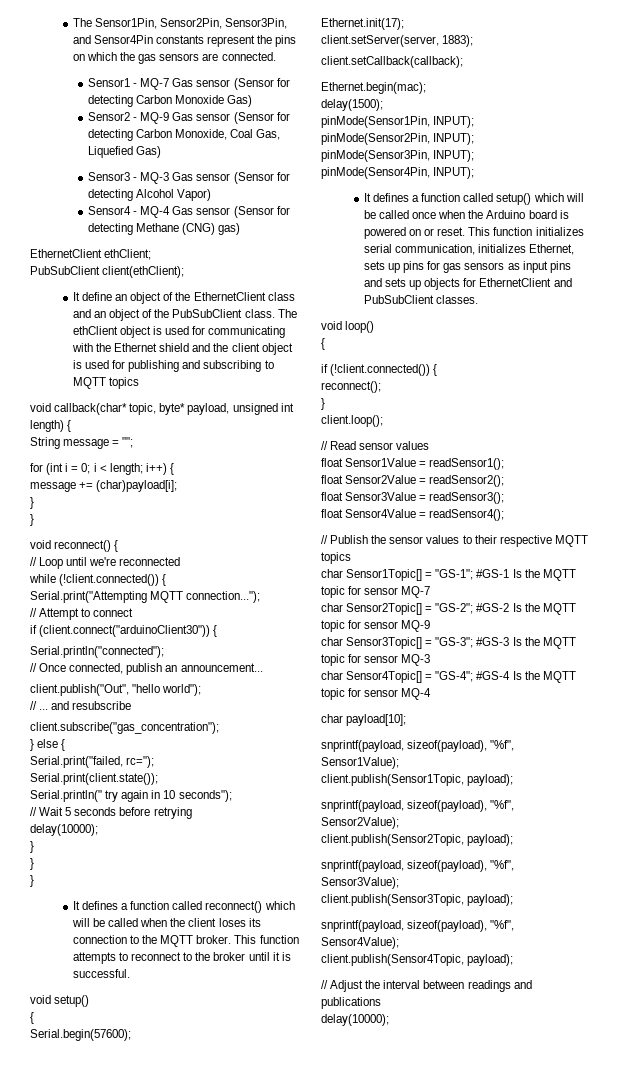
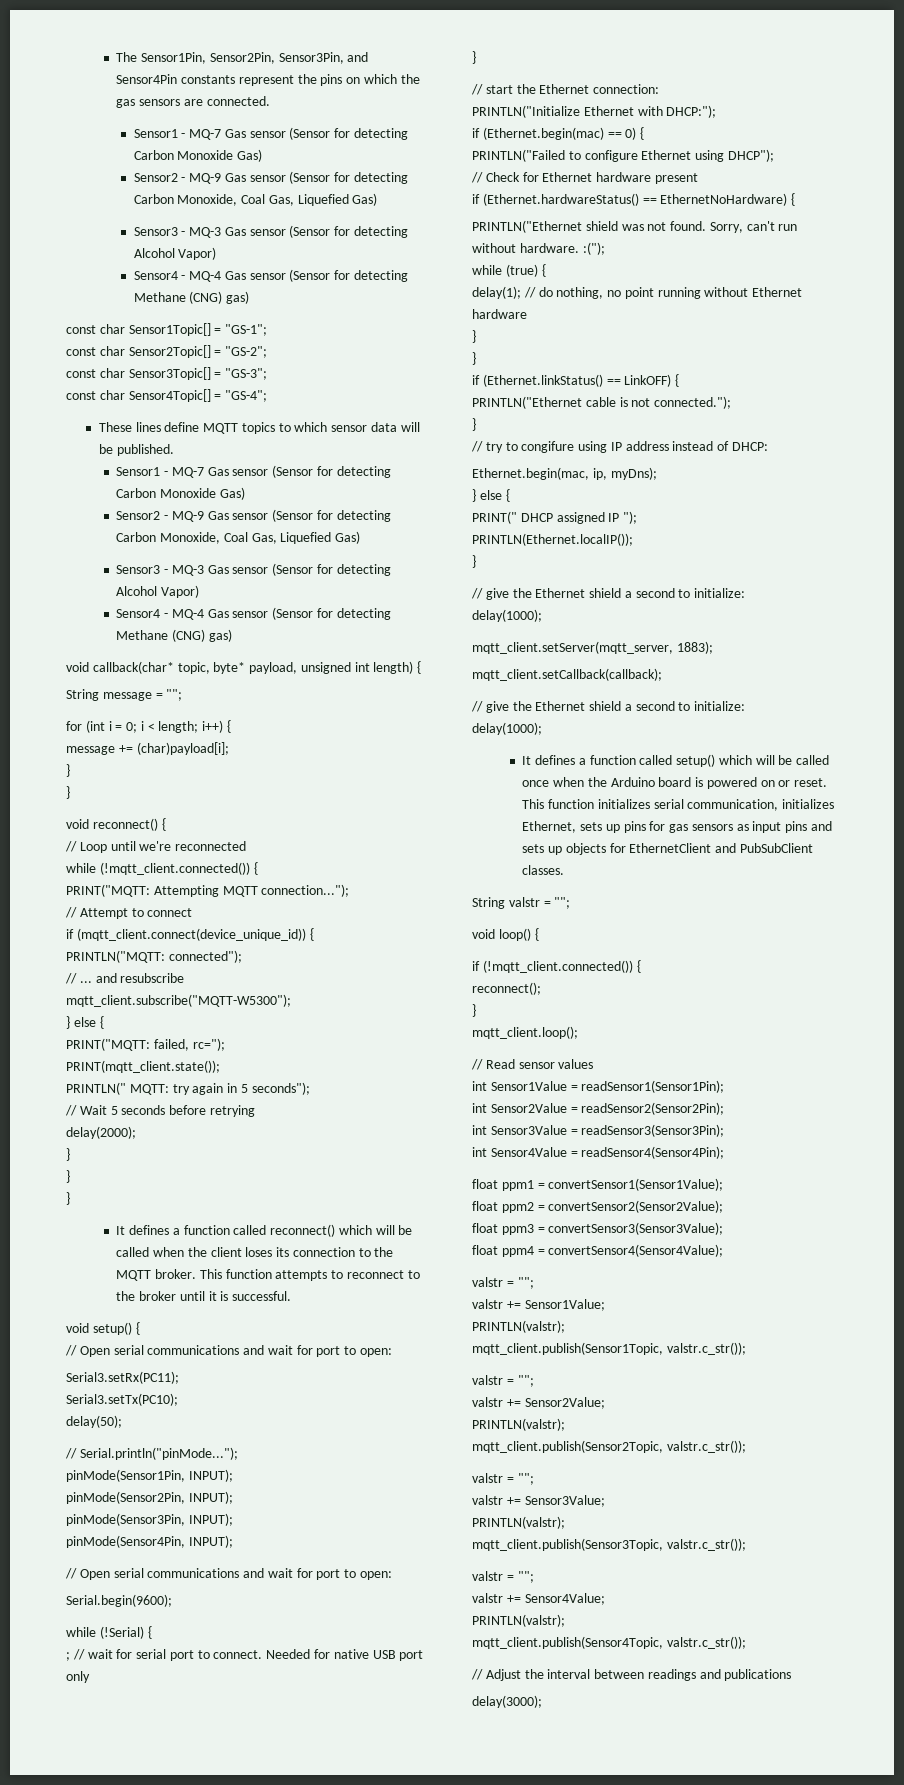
[30,249,152,260] [30,266,185,278] [72,292,295,304] [72,309,297,321] [72,326,286,338] [71,343,293,355] [72,360,274,372] [72,377,139,389] EthernetClient ethClient; // PubSubClient client(ethClient); // It define an object of the EthernetClient class and an object of the PubSubClient class. The ethClient object is used for communicating with the Ethernet shield and the client object is used for publishing and subscribing to MQTT topics -> [66,323,268,336] [66,345,268,358] [66,367,268,380] [66,389,268,402] [98,422,420,434] [98,444,174,456] [116,465,391,478] [116,487,245,500] [116,509,391,522] [116,531,361,544] [116,563,391,576] [116,585,199,598] [116,607,391,620] [116,629,232,642] const char Sensor1Topic[] = "GS-1"; // const char Sensor2Topic[] = "GS-2"; // const char Sensor3Topic[] = "GS-3"; // const char Sensor4Topic[] = "GS-4"; // These lines define MQTT topics to which sensor data will be published. // Sensor1 - MQ-7 Gas sensor (Sensor for detecting Carbon Monoxide Gas) // Sensor2 - MQ-9 Gas sensor (Sensor for detecting Carbon Monoxide, Coal Gas, Liquefied Gas) // Sensor3 - MQ-3 Gas sensor (Sensor for detecting Alcohol Vapor) // Sensor4 - MQ-4 Gas sensor (Sensor for detecting Methane (CNG) gas)
[59,574,167,586] [30,591,147,603] (!client.connected()) { // Serial.print("Attempting -> [99,862,258,875] [66,884,219,897] (!mqtt_client.connected()) { // PRINT("MQTT: Attempting
[39,625,218,637] [30,646,164,658] [30,663,263,675] [30,684,202,696] (client.connect("arduinoClient30")) { // Serial.println("connected"); // // Once connected, publish an announcement... // client.publish("Out", "hello world"); -> [76,928,314,941] [66,950,242,963] (mqtt_client.connect(device_unique_id)) { // PRINTLN("MQTT: connected");
[30,722,219,734] [30,739,66,751] [30,756,123,768] client.subscribe("gas_concentration"); // } else { // Serial.print("failed, -> [66,994,291,1007] [66,1016,104,1029] [66,1038,189,1051] mqtt_client.subscribe("MQTT-W5300"); // } else { // PRINT("MQTT: failed,
[30,773,158,785] [30,790,102,802] Serial.print(client.state()); // Serial.println(" -> [66,1060,220,1073] [66,1082,169,1095] PRINT(mqtt_client.state()); // PRINTLN(" MQTT:
[163,790,176,799] 10 -> [240,1084,248,1093] 5
[30,824,98,836] delay(10000); -> [66,1126,136,1139] delay(2000);
[30,1012,34,1024] [30,1029,131,1041] [321,18,404,30] [321,35,474,47] [321,56,463,68] [321,82,426,94] [321,99,383,111] // { // Serial.begin(57600); // Ethernet.init(17); // client.setServer(server, 1883); // client.setCallback(callback); // Ethernet.begin(mac); // delay(1500); -> [135,1322,140,1335] [65,1345,393,1357] [66,1371,179,1384] [66,1393,178,1406] [66,1415,122,1428] [65,1447,238,1460] { // // Open serial communications and wait for port to open: // Serial3.setRx(PC11); // Serial3.setTx(PC10); // delay(50); // // Serial.println("pinMode...");
(475, 173) none -> [65,1568,393,1580] [66,1594,172,1607] [66,1626,152,1639] [66,1649,424,1661] [66,1671,90,1683] [472,51,476,64] [471,84,660,95] [472,105,717,118] [472,127,645,140] [472,149,774,162] [471,172,698,184] [472,193,796,206] [472,220,798,233] [472,242,605,255] [472,264,546,277] [472,286,803,299] [472,309,527,319] [472,330,476,343] [472,352,476,365] [472,374,680,387] [472,396,732,409] [472,418,476,431] [471,441,769,453] [472,467,657,480] [472,489,510,502] [472,511,638,524] [472,533,633,546] [472,555,476,568] [471,588,746,600] [472,609,542,622] [472,641,713,654] [472,668,662,681] [471,701,746,713] [472,722,542,735] // // Open serial communications and wait for port to open: // Serial.begin(9600); // while (!Serial) { // ; // wait for serial port to connect. Needed for native USB port only // } // // start the Ethernet connection: // PRINTLN("Initialize Ethernet with DHCP:"); // if (Ethernet.begin(mac) == 0) { // PRINTLN("Failed to configure Ethernet using DHCP"); // // Check for Ethernet hardware present // if (Ethernet.hardwareStatus() == EthernetNoHardware) { // PRINTLN("Ethernet shield was not found. Sorry, can't run without hardware. :("); // while (true) { // delay(1); // do nothing, no point running without Ethernet hardware // } // } // if (Ethernet.linkStatus() == LinkOFF) { // PRINTLN("Ethernet cable is not connected."); // } // // try to congifure using IP address instead of DHCP: // Ethernet.begin(mac, ip, myDns); // } else { // PRINT(" DHCP assigned IP "); // PRINTLN(Ethernet.localIP()); // } // // give the Ethernet shield a second to initialize: // delay(1000); // mqtt_client.setServer(mqtt_server, 1883); // mqtt_client.setCallback(callback); // // give the Ethernet shield a second to initialize: // delay(1000);
(478, 299) none -> [472,897,571,909] // String valstr = "";
(375, 327) // -> (531, 934) none
[330,364,431,376] (!client.connected()) -> [482,960,633,973] (!mqtt_client.connected())
[321,415,383,427] client.loop(); -> [472,1026,578,1039] mqtt_client.loop();
[321,458,343,467] float -> [472,1081,487,1091] int
[429,458,505,470] [321,475,505,487] [321,492,505,504] [321,509,505,521] [321,535,588,547] [321,552,351,564] [321,569,576,581] [321,586,431,598] [321,603,576,615] [321,620,431,632] [321,637,576,649] [321,654,431,666] [321,671,576,683] [321,688,432,700] [321,714,407,726] [321,740,515,752] [321,757,399,769] [321,774,514,786] [321,800,515,812] [321,817,399,829] [321,834,514,846] [321,860,515,872] [321,877,399,889] [321,894,514,906] [321,920,515,932] [321,937,399,949] [321,954,514,966] readSensor1(); // float Sensor2Value = readSensor2(); // float Sensor3Value = readSensor3(); // float Sensor4Value = readSensor4(); // // Publish the sensor values to their respective MQTT topics // char Sensor1Topic[] = "GS-1"; #GS-1 Is the MQTT topic for sensor MQ-7 // char Sensor2Topic[] = "GS-2"; #GS-2 Is the MQTT topic for sensor MQ-9 // char Sensor3Topic[] = "GS-3"; #GS-3 Is the MQTT topic for sensor MQ-3 // char Sensor4Topic[] = "GS-4"; #GS-4 Is the MQTT topic for sensor MQ-4 // char payload[10]; // snprintf(payload, sizeof(payload), "%f", Sensor1Value); // client.publish(Sensor1Topic, payload); // snprintf(payload, sizeof(payload), "%f", Sensor2Value); // client.publish(Sensor2Topic, payload); // snprintf(payload, sizeof(payload), "%f", Sensor3Value); // client.publish(Sensor3Topic, payload); // snprintf(payload, sizeof(payload), "%f", Sensor4Value); // client.publish(Sensor4Topic, payload); -> [581,1080,725,1093] [472,1102,725,1115] [472,1124,725,1137] [472,1146,725,1159] [472,1178,724,1191] [472,1200,724,1213] [472,1222,724,1235] [472,1244,724,1257] [472,1277,534,1289] [472,1299,605,1311] [472,1320,565,1333] [472,1342,746,1355] [472,1375,534,1387] [472,1397,605,1409] [472,1418,565,1431] [472,1440,746,1453] [472,1473,534,1485] [472,1495,605,1507] [472,1516,565,1529] [472,1538,746,1551] [472,1571,534,1583] [472,1593,605,1605] [472,1614,565,1627] [472,1636,746,1649] readSensor1(Sensor1Pin); // int Sensor2Value = readSensor2(Sensor2Pin); // int Sensor3Value = readSensor3(Sensor3Pin); // int Sensor4Value = readSensor4(Sensor4Pin); // float ppm1 = convertSensor1(Sensor1Value); // float ppm2 = convertSensor2(Sensor2Value); // float ppm3 = convertSensor3(Sensor3Value); // float ppm4 = convertSensor4(Sensor4Value); // valstr = ""; // valstr += Sensor1Value; // PRINTLN(valstr); // mqtt_client.publish(Sensor1Topic, valstr.c_str()); // valstr = ""; // valstr += Sensor2Value; // PRINTLN(valstr); // mqtt_client.publish(Sensor2Topic, valstr.c_str()); // valstr = ""; // valstr += Sensor3Value; // PRINTLN(valstr); // mqtt_client.publish(Sensor3Topic, valstr.c_str()); // valstr = ""; // valstr += Sensor4Value; // PRINTLN(valstr); // mqtt_client.publish(Sensor4Topic, valstr.c_str());
[321,1014,389,1026] delay(10000); -> [472,1695,542,1708] delay(3000);

